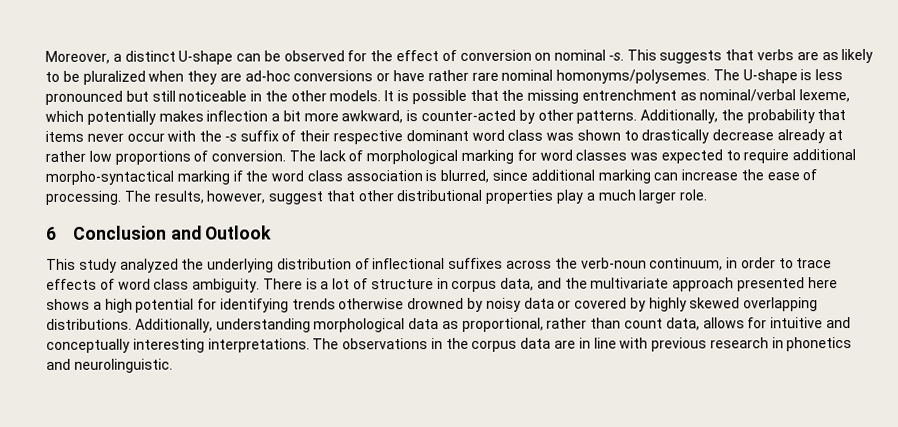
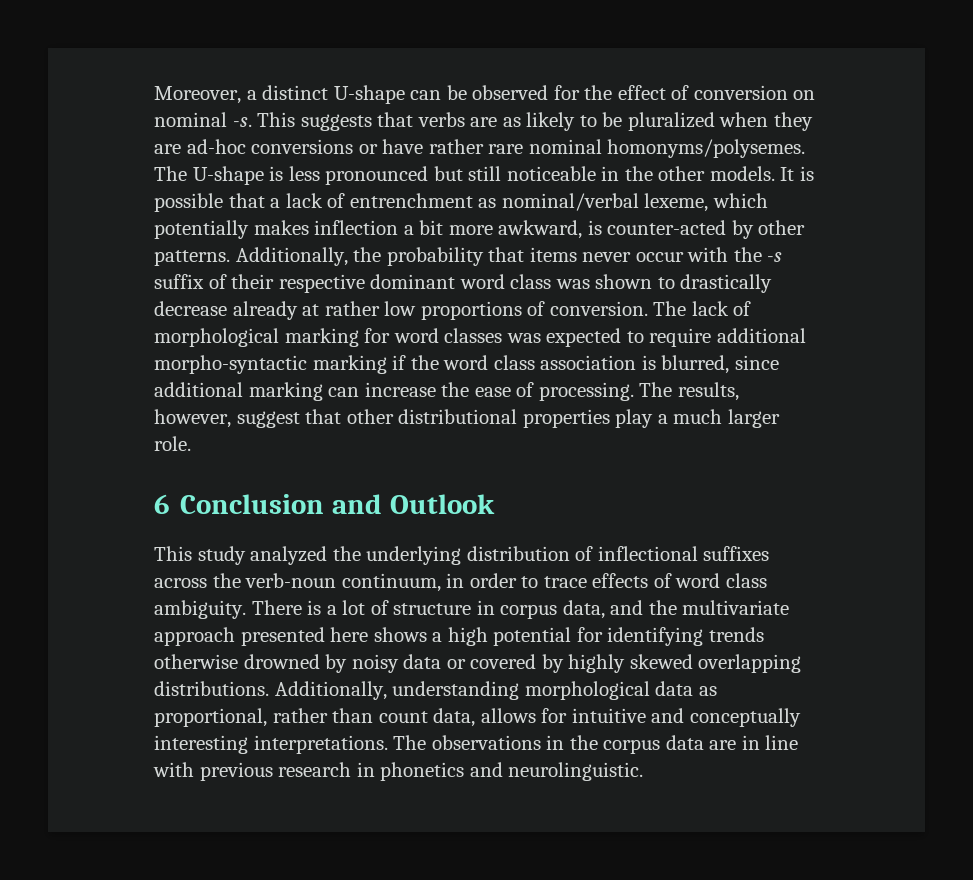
[501,89,580,104] the missing -> [270,193,346,208] a lack of
[45,170,174,185] morpho-syntactical -> [154,355,307,374] morpho-syntactic

